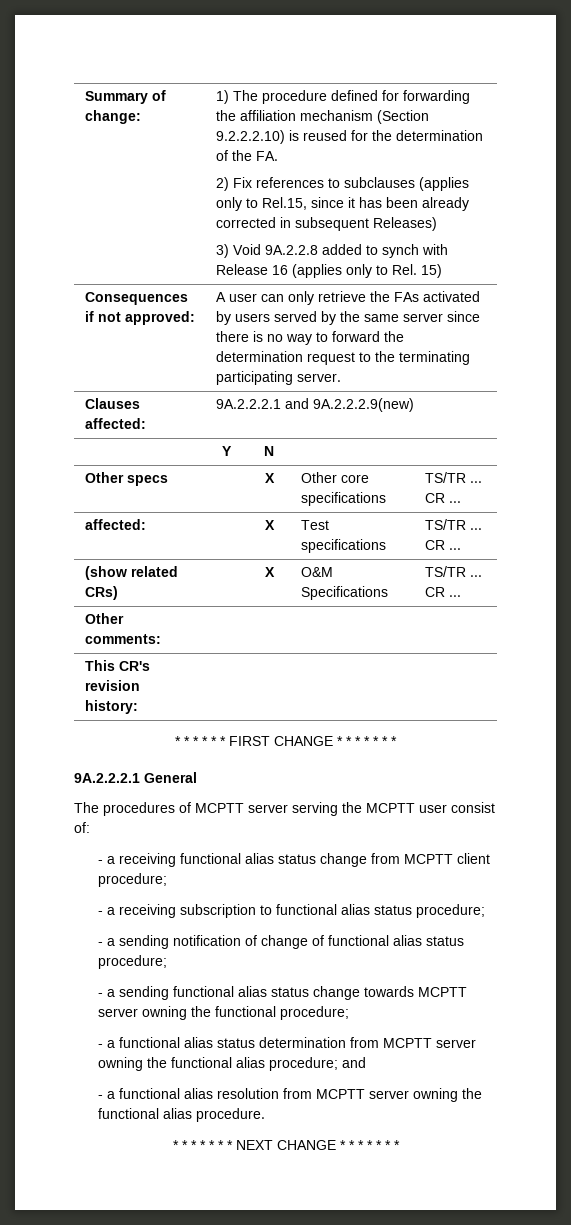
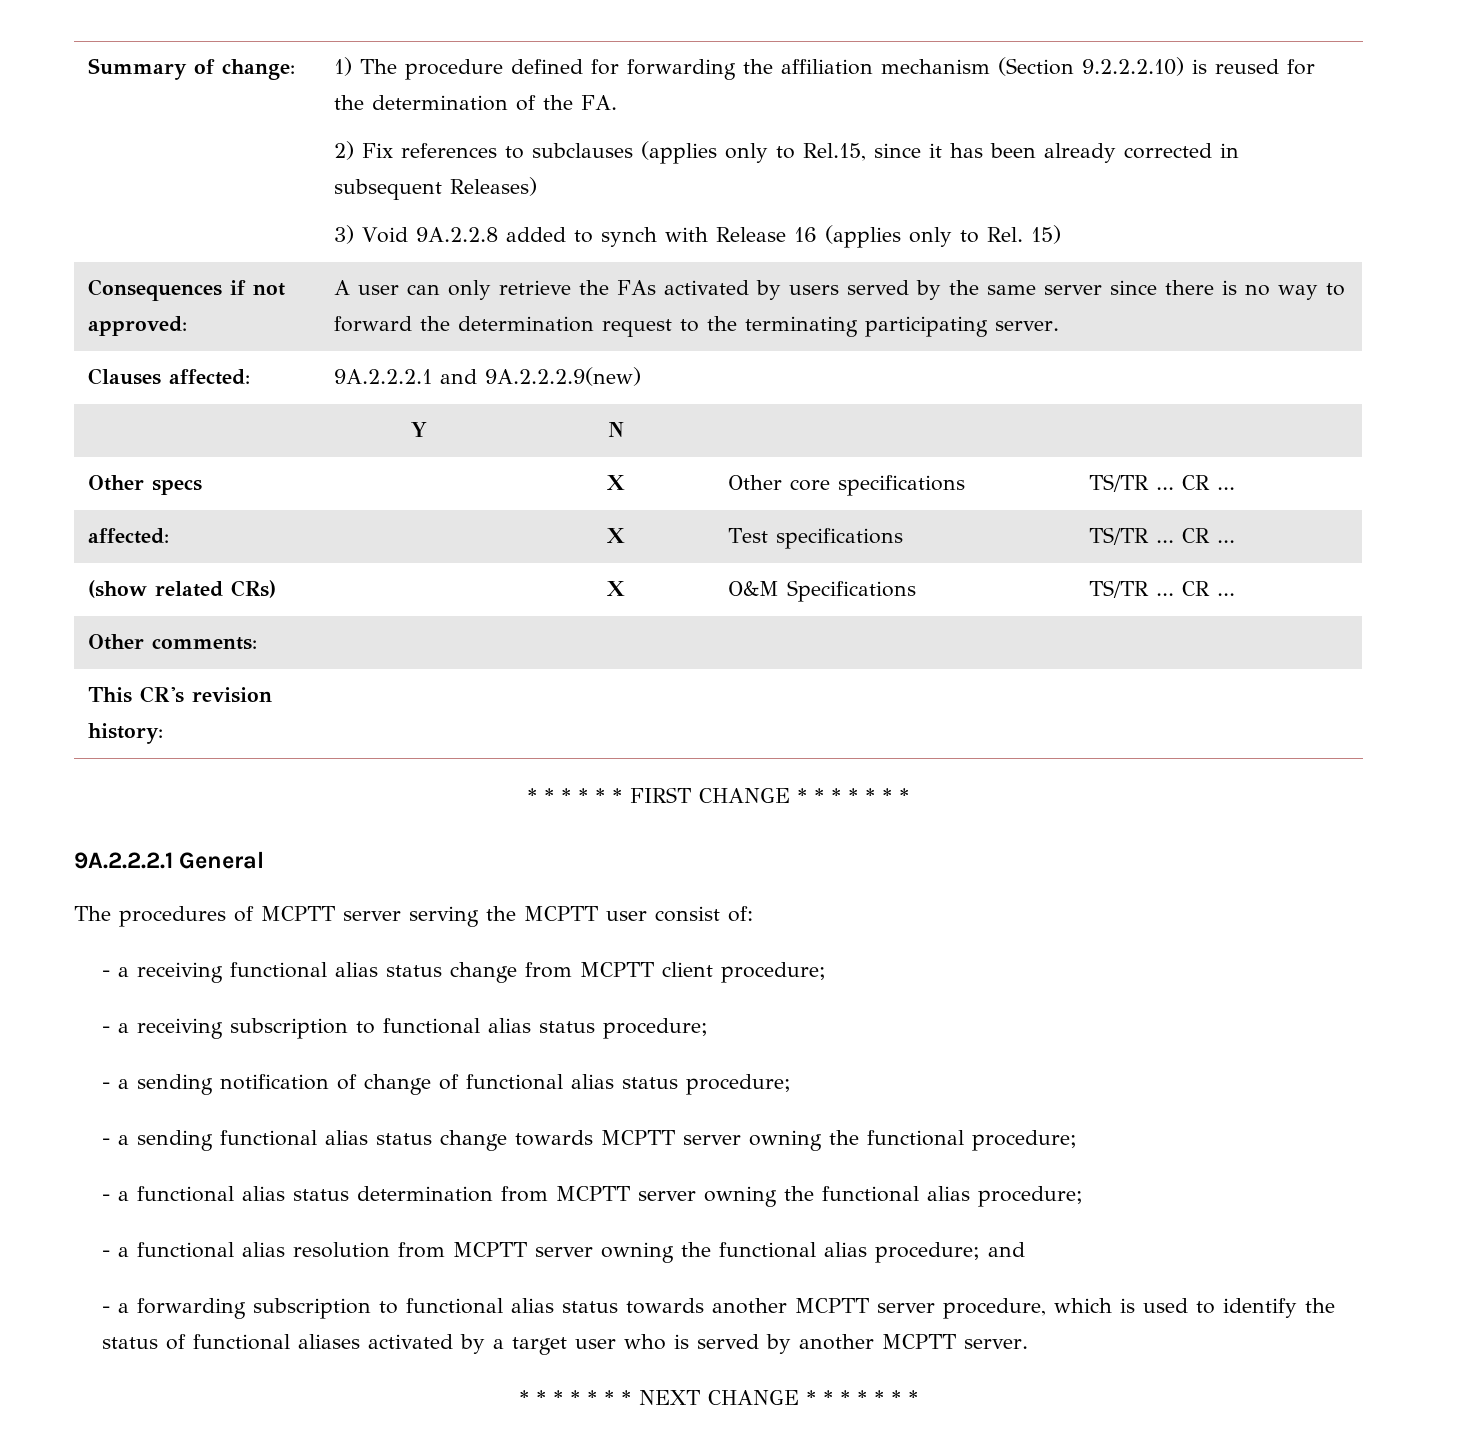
[341,1057,366,1068] and -> (1083, 1196) none
[195,1108,265,1122] procedure. -> [874,1242,1025,1263] [101,1298,1335,1319] [101,1334,1028,1355] procedure; and // - a forwarding subscription to functional alias status towards another MCPTT server procedure, which is used to identify the status of functional aliases activated by a target user who is served by another MCPTT server.

